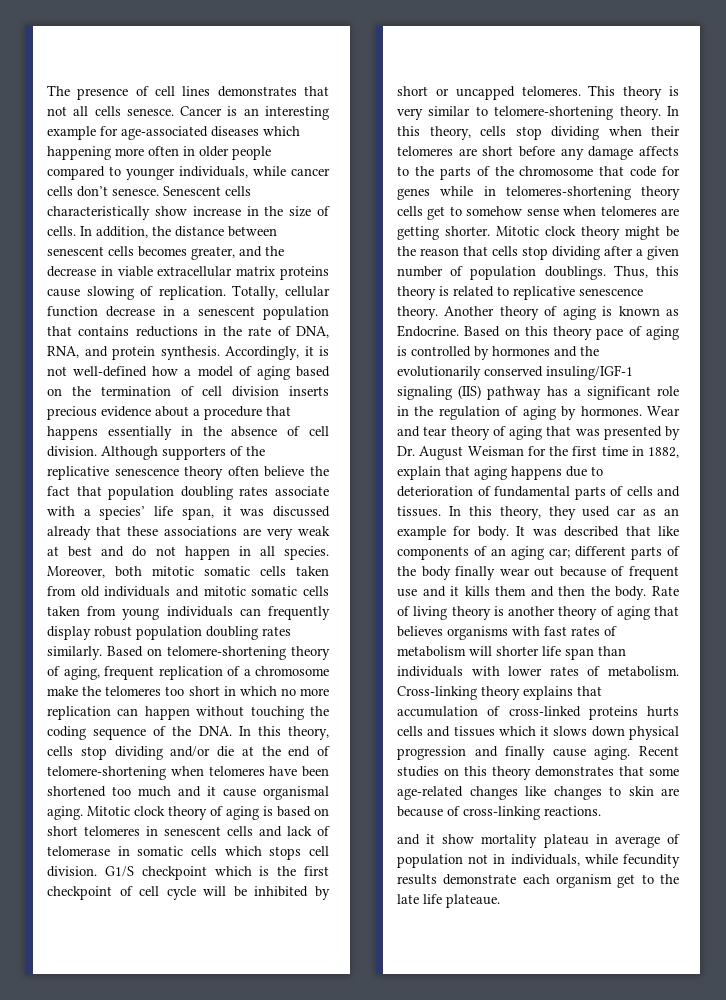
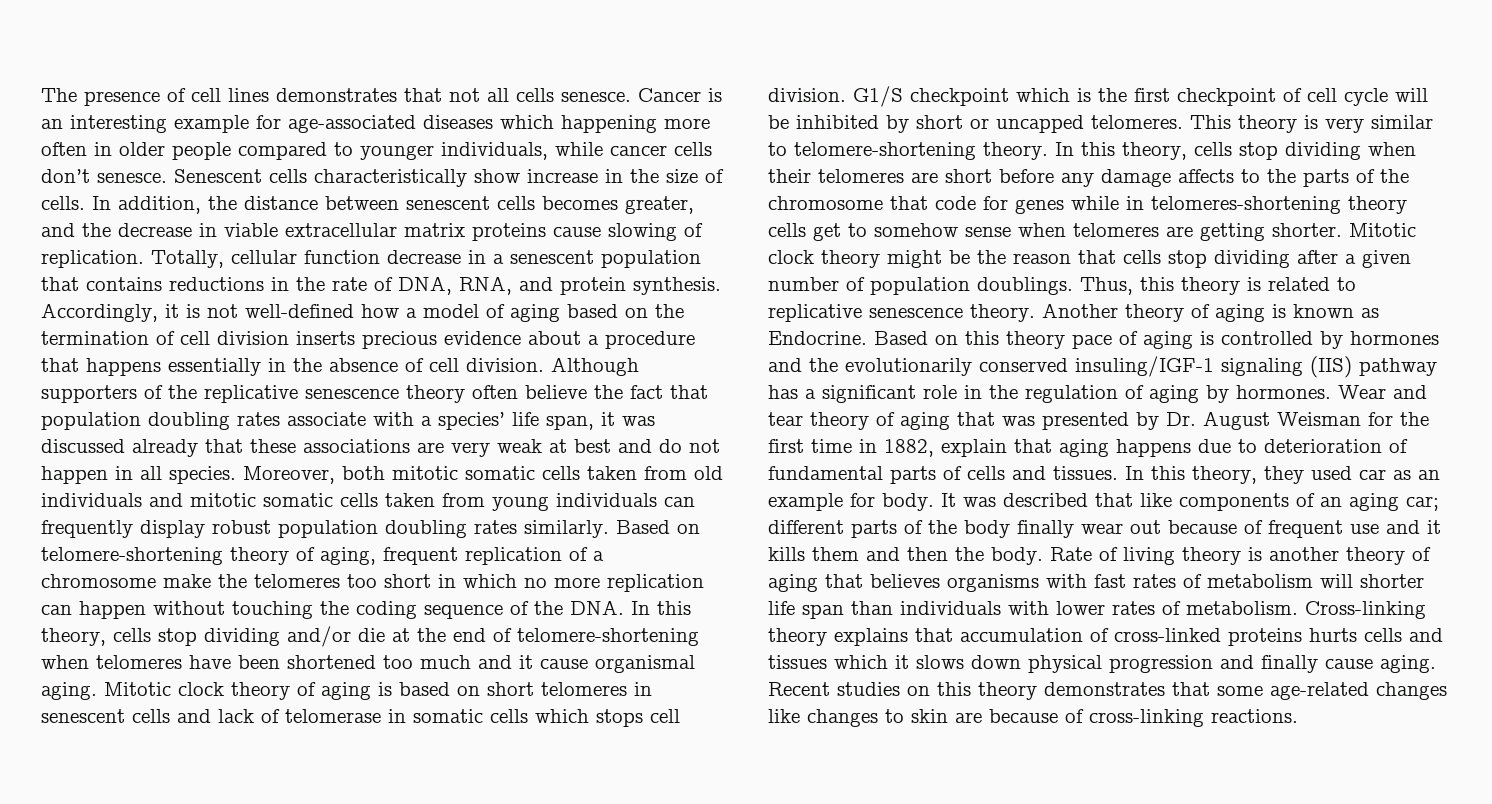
[397,834,680,848] [397,854,680,868] [397,874,679,888] [397,894,500,908] // and it show mortality plateau in average of population not in individuals, while fecundity results demonstrate each organism get to the late life plateaue. -> (1298, 716) none

